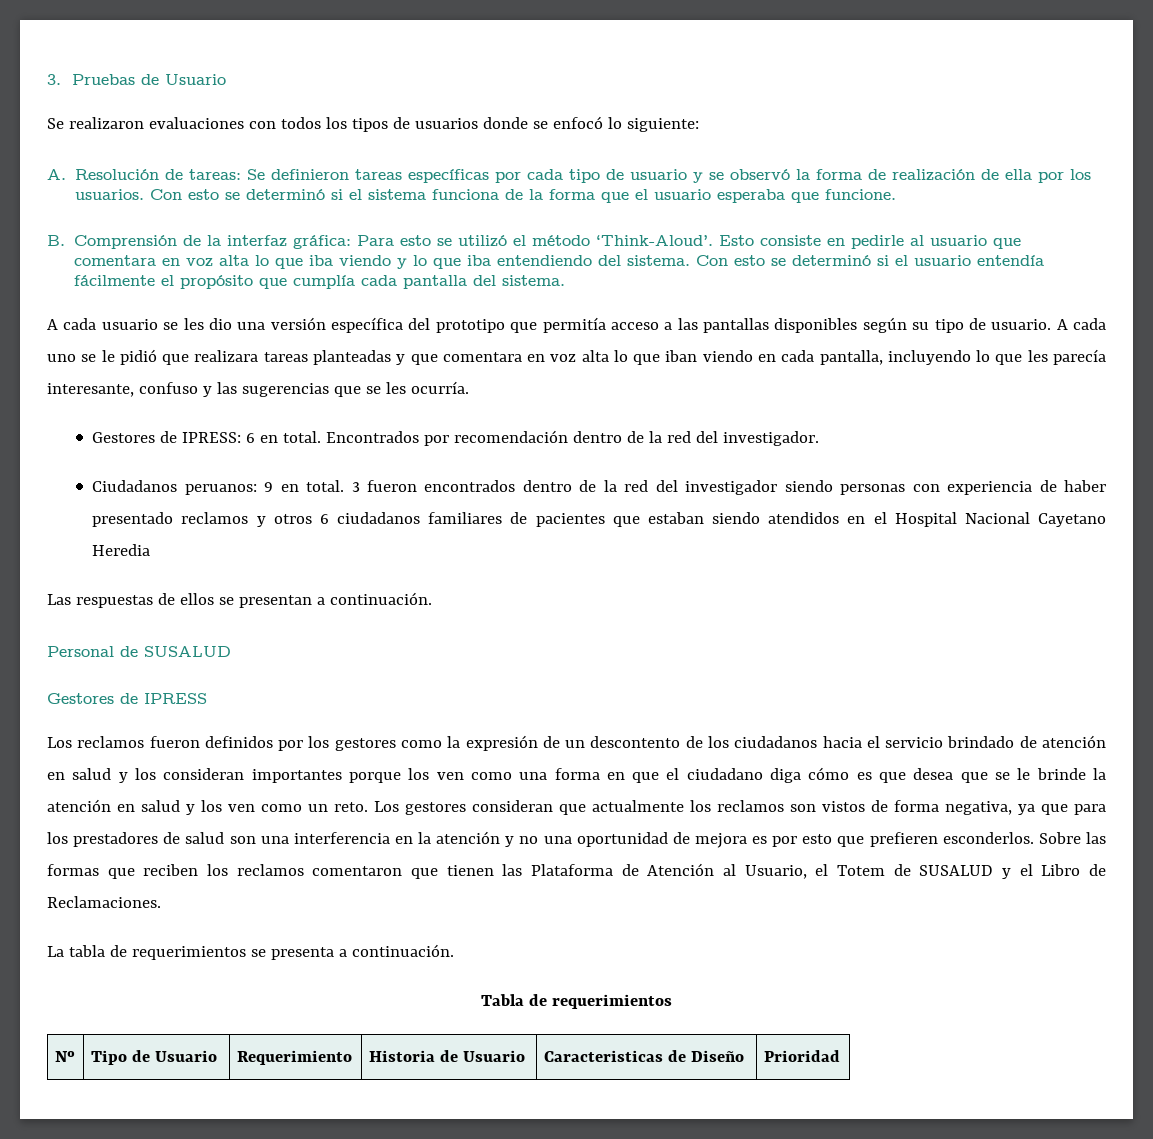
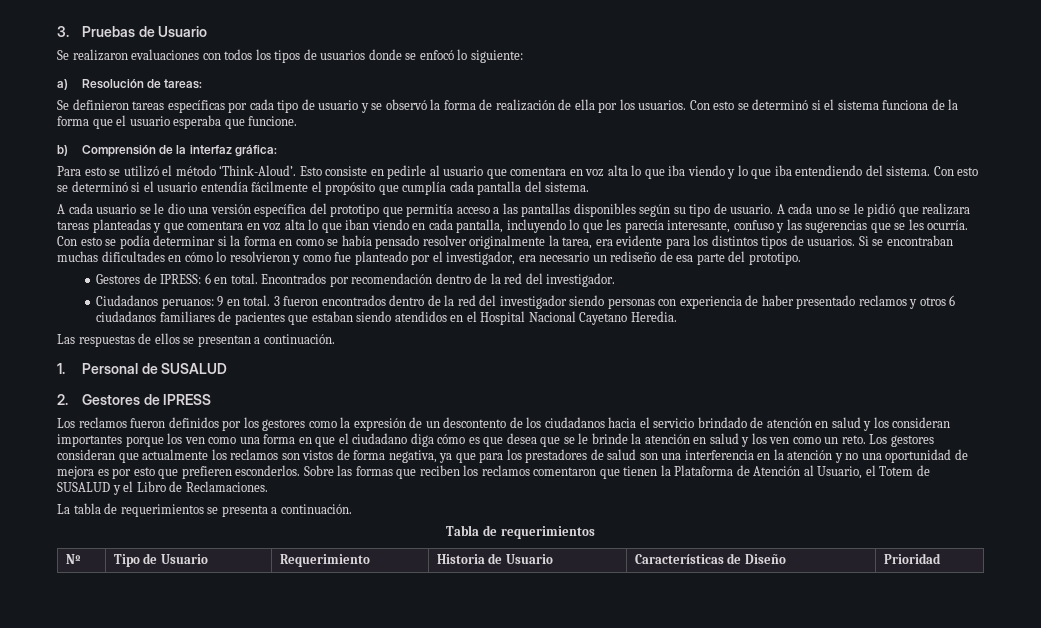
[47,169,66,180] A. -> [57,79,68,90] a)
(242, 174) none -> (203, 84) //
[47,235,65,246] B. -> [57,145,68,156] b)
(352, 242) none -> (277, 151) //
[183,318,204,330] les -> [154,203,165,214] le
(469, 387) none -> [57,235,953,249] [57,251,801,265] Con esto se podía determinar si la forma en como se había pensado resolver originalmente la tarea, era evidente para los distintos tipos de usuarios. Si se encontraban muchas dificultades en cómo lo resolvieron y como fue planteado por el investigador, era necesario un rediseño de esa parte del prototipo.
[92,544,151,556] Heredia -> [630,311,677,322] Heredia.
(432, 598) none -> [57,363,65,374] 1.
(231, 651) none -> [57,394,68,405] 2.
[502,864,523,876] las -> [660,465,671,476] la
[543,1050,663,1062] Caracteristicas -> [634,554,724,564] Características

